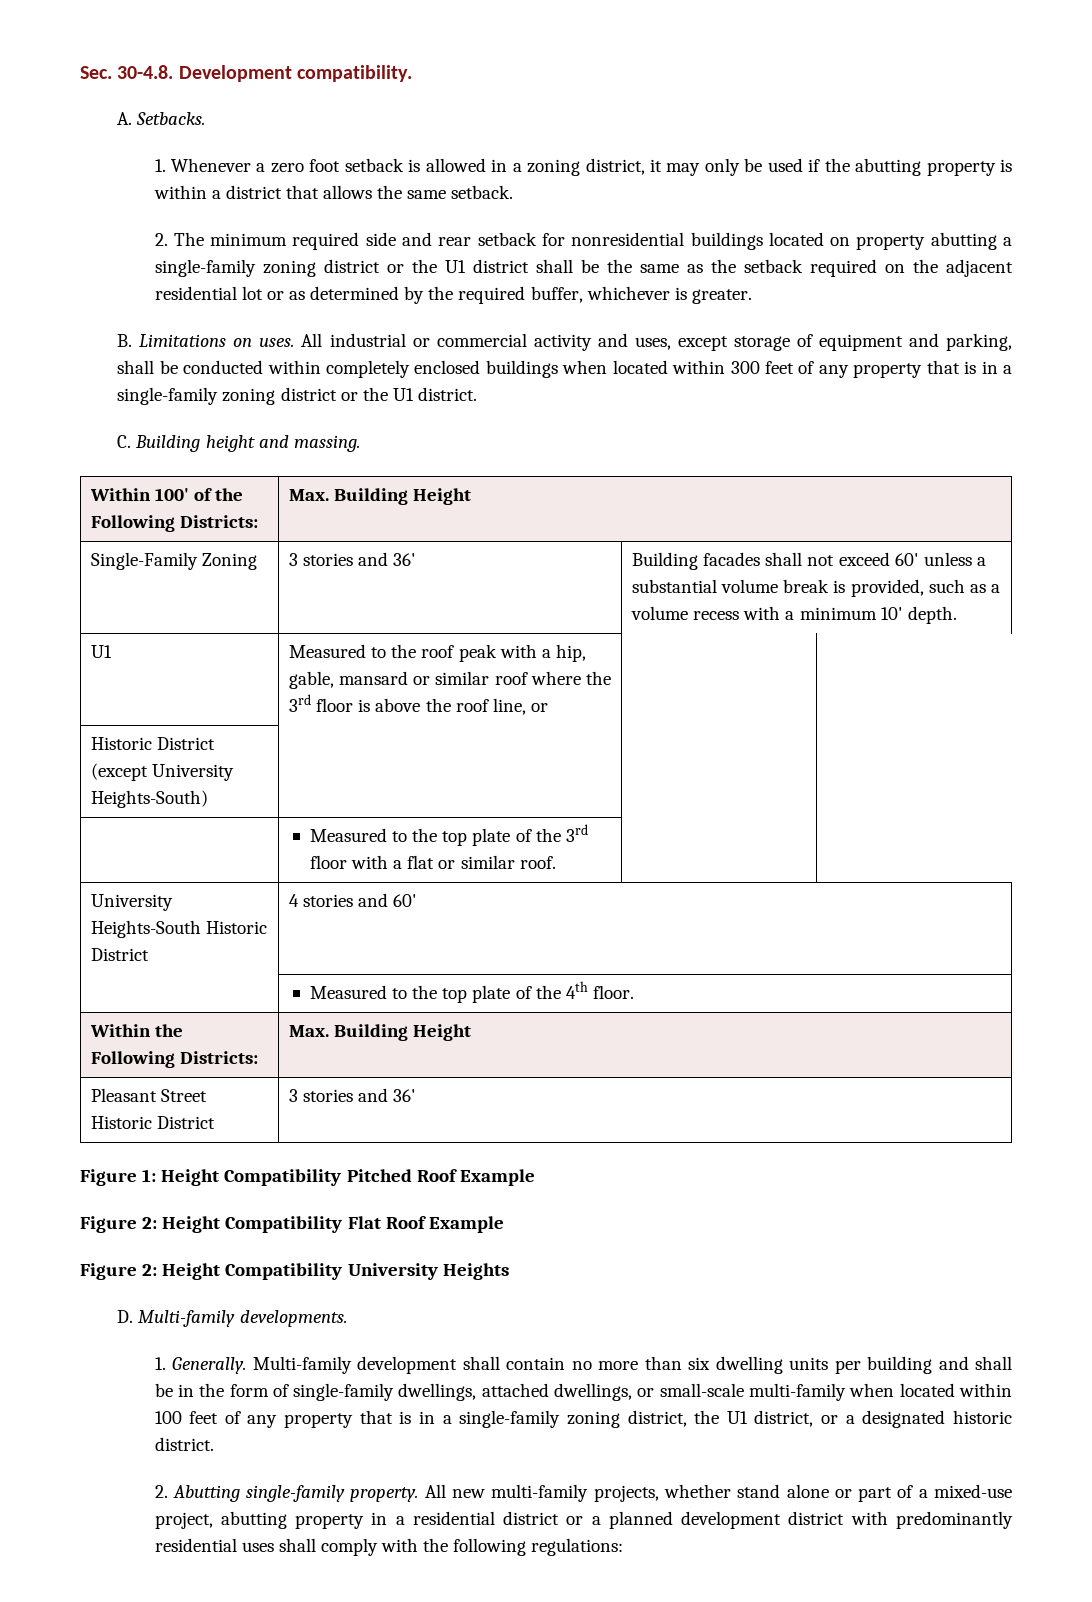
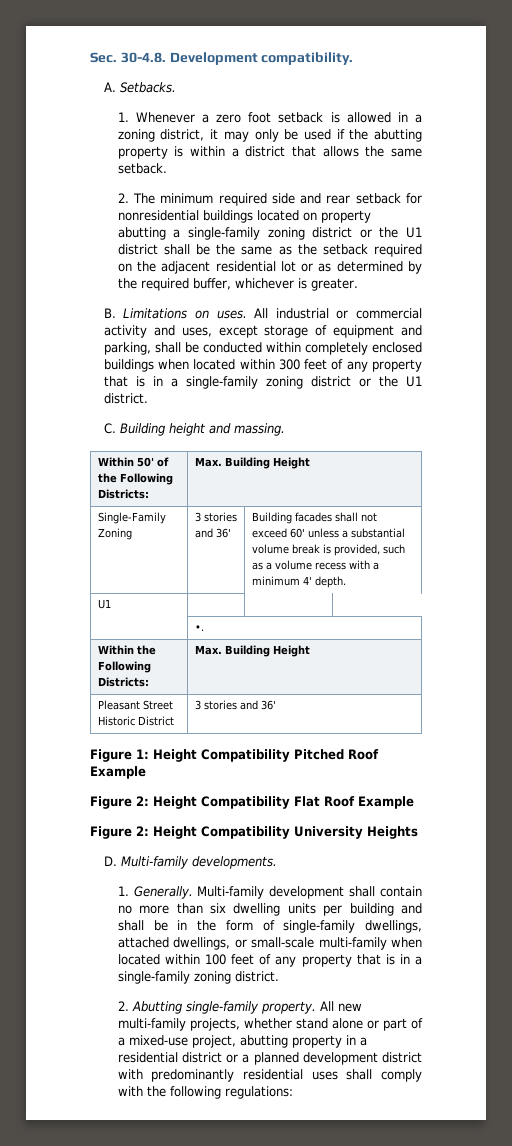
[155,488,190,501] 100' -> [136,457,154,467] 50'
[880,607,903,620] 10' -> [302,576,312,585] 4'
[288,644,586,662] [288,671,611,689] [288,694,548,715] [90,737,216,750] [90,763,235,781] [90,790,208,808] [309,824,588,846] [309,855,556,869] [90,894,173,911] [90,920,268,938] [90,948,149,961] [288,893,418,907] [309,981,634,1003] Measured to the roof peak with a hip, gable, mansard or similar roof where the 3rd floor is above the roof line, or | // Historic District (except University Heights-South) | | // | Measured to the top plate of the 3rd floor with a flat or similar roof. | // University Heights-South Historic District | 4 stories and 60' // | Measured to the top plate of the 4th floor. -> [194,625,204,631] | // | •.
[627,1410,1013,1428] district, the U1 district, or a designated historic -> (231, 977) none

